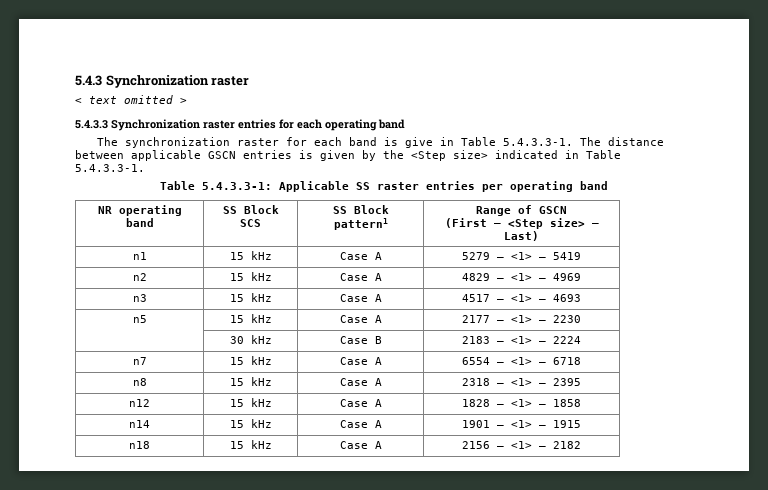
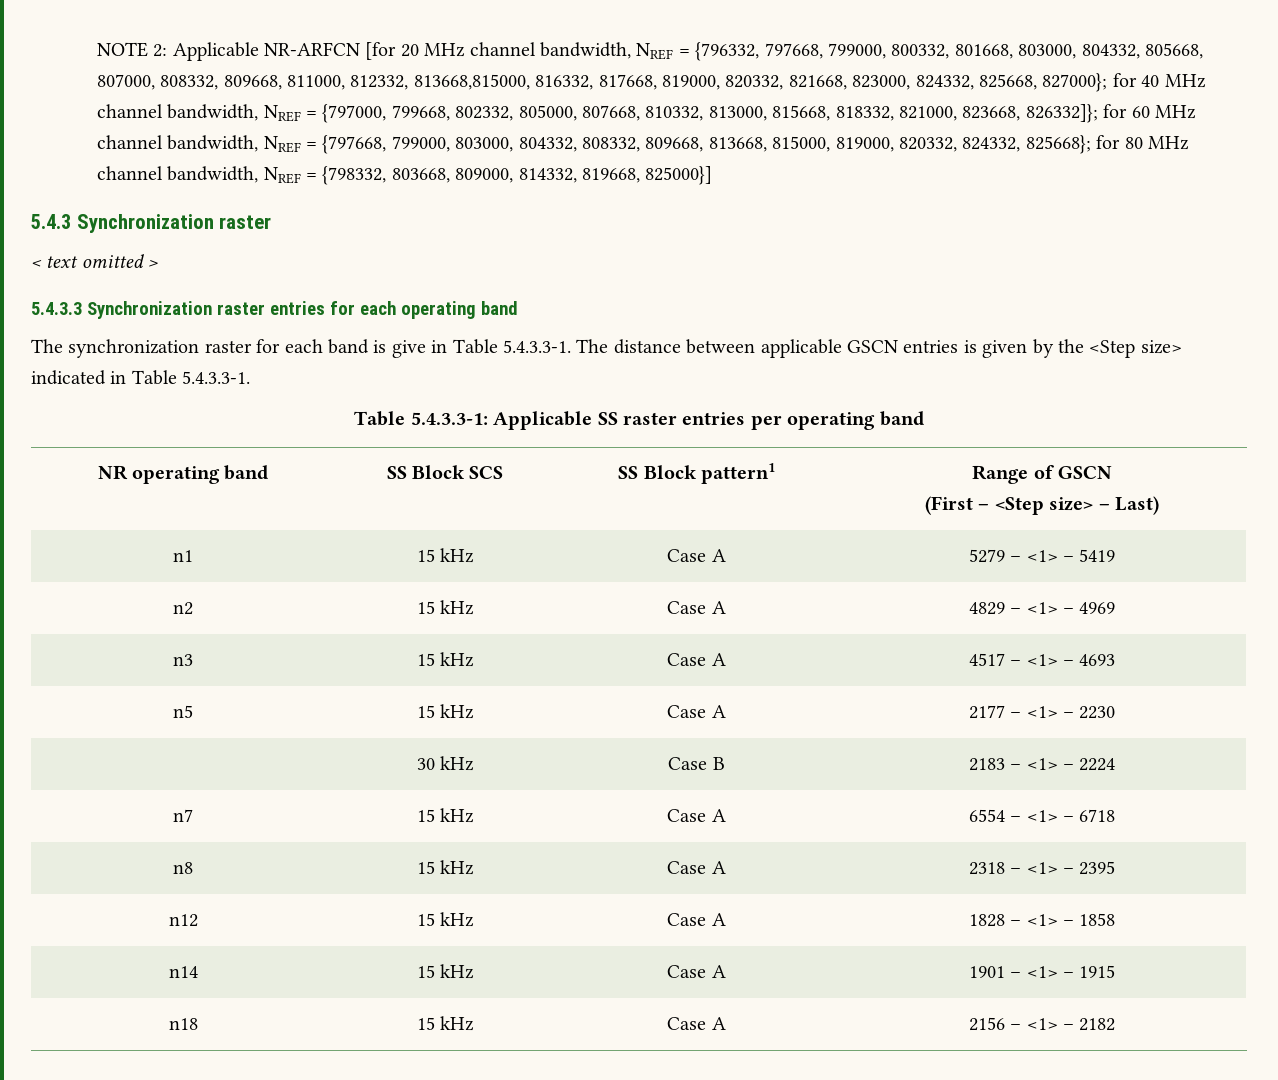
(75, 80) none -> [96,42,1203,61] [96,73,1206,92] [96,104,1196,123] [96,135,1189,154] [96,166,713,185] NOTE 2: Applicable NR-ARFCN [for 20 MHz channel bandwidth, NREF = {796332, 797668, 799000, 800332, 801668, 803000, 804332, 805668, 807000, 808332, 809668, 811000, 812332, 813668,815000, 816332, 817668, 819000, 820332, 821668, 823000, 824332, 825668, 827000}; for 40 MHz channel bandwidth, NREF = {797000, 799668, 802332, 805000, 807668, 810332, 813000, 815668, 818332, 821000, 823668, 826332]}; for 60 MHz channel bandwidth, NREF = {797668, 799000, 803000, 804332, 808332, 809668, 813668, 815000, 819000, 820332, 824332, 825668}; for 80 MHz channel bandwidth, NREF = {798332, 803668, 809000, 814332, 819668, 825000}] //

